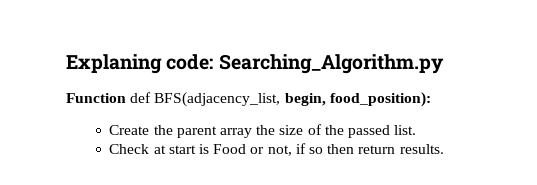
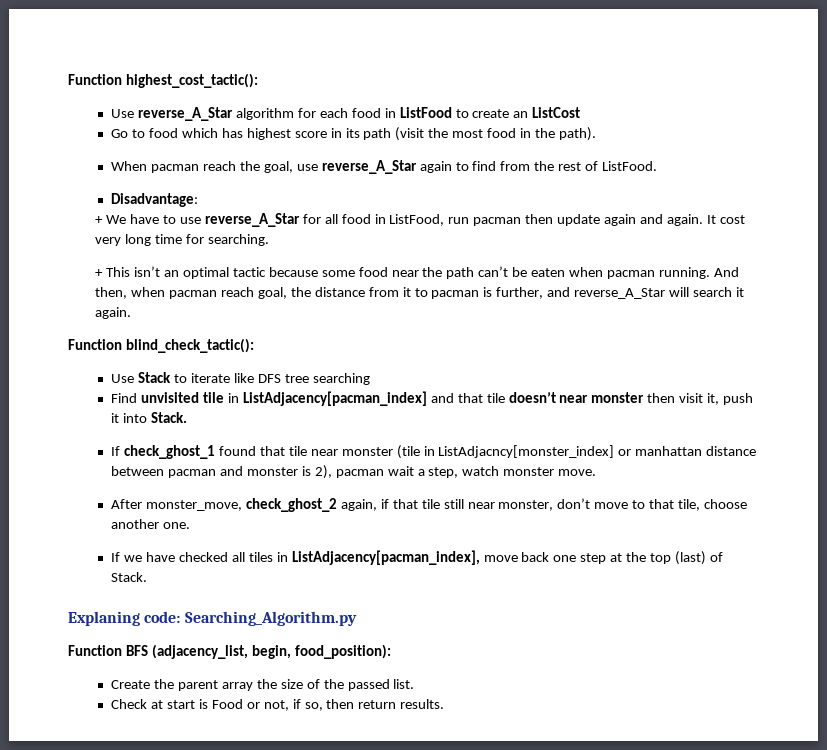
(66, 64) none -> [68,73,258,88] [111,107,581,121] [111,127,596,141] [111,160,658,174] [111,193,199,207] [95,213,745,227] [95,234,269,246] [95,266,739,279] [95,287,744,299] [95,307,132,319] [68,338,254,353] [111,372,370,385] [111,391,754,406] [111,412,188,423] [111,445,757,459] [111,465,597,479] [111,498,747,512] [111,519,191,529] [111,550,723,565] [111,572,148,582] Function highest_cost_tactic(): // Use reverse_A_Star algorithm for each food in ListFood to create an ListCost // Go to food which has highest score in its path (visit the most food in the path). // When pacman reach the goal, use reverse_A_Star again to find from the rest of ListFood. // Disadvantage: // + We have to use reverse_A_Star for all food in ListFood, run pacman then update again and again. It cost very long time for searching. // + This isn’t an optimal tactic because some food near the path can’t be eaten when pacman running. And then, when pacman reach goal, the distance from it to pacman is further, and reverse_A_Star will search it again. // Function blind_check_tactic(): // Use Stack to iterate like DFS tree searching // Find unvisited tile in ListAdjacency[pacman_index] and that tile doesn’t near monster then visit it, push it into Stack. // If check_ghost_1 found that tile near monster (tile in ListAdjacncy[monster_index] or manhattan distance between pacman and monster is 2), pacman wait a step, watch monster move. // After monster_move, check_ghost_2 again, if that tile still near monster, don’t move to that tile, choose another one. // If we have checked all tiles in ListAdjacency[pacman_index], move back one step at the top (last) of Stack. //
[130,92,281,107] def BFS(adjacency_list, -> [125,644,248,659] BFS (adjacency_list,
[308,147,323,154] so -> [304,702,323,711] so,

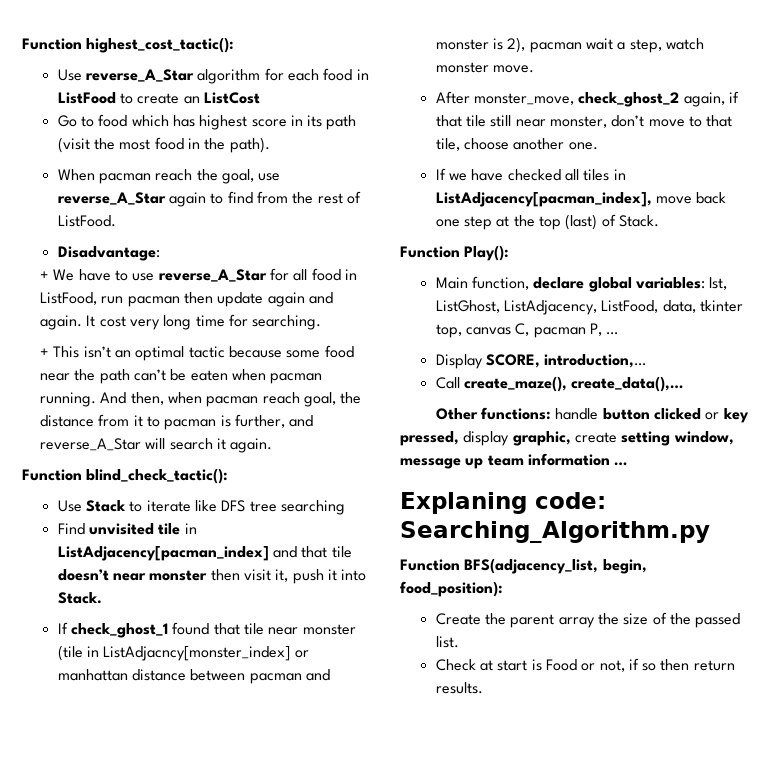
(148, 577) none -> [400,245,510,261] [435,276,728,292] [435,300,743,315] [435,323,619,338] [435,354,647,369] [435,376,684,392] [435,407,749,423] [400,431,734,446] [400,453,628,469] // Function Play(): // Main function, declare global variables: lst, ListGhost, ListAdjacency, ListFood, data, tkinter top, canvas C, pacman P, … // Display SCORE, introduction,… // Call create_maze(), create_data(),… // Other functions: handle button clicked or key pressed, display graphic, create setting window, message up team information …
[125,644,248,659] BFS (adjacency_list, -> [464,558,599,574] BFS(adjacency_list,
[304,702,323,711] so, -> [642,663,657,671] so

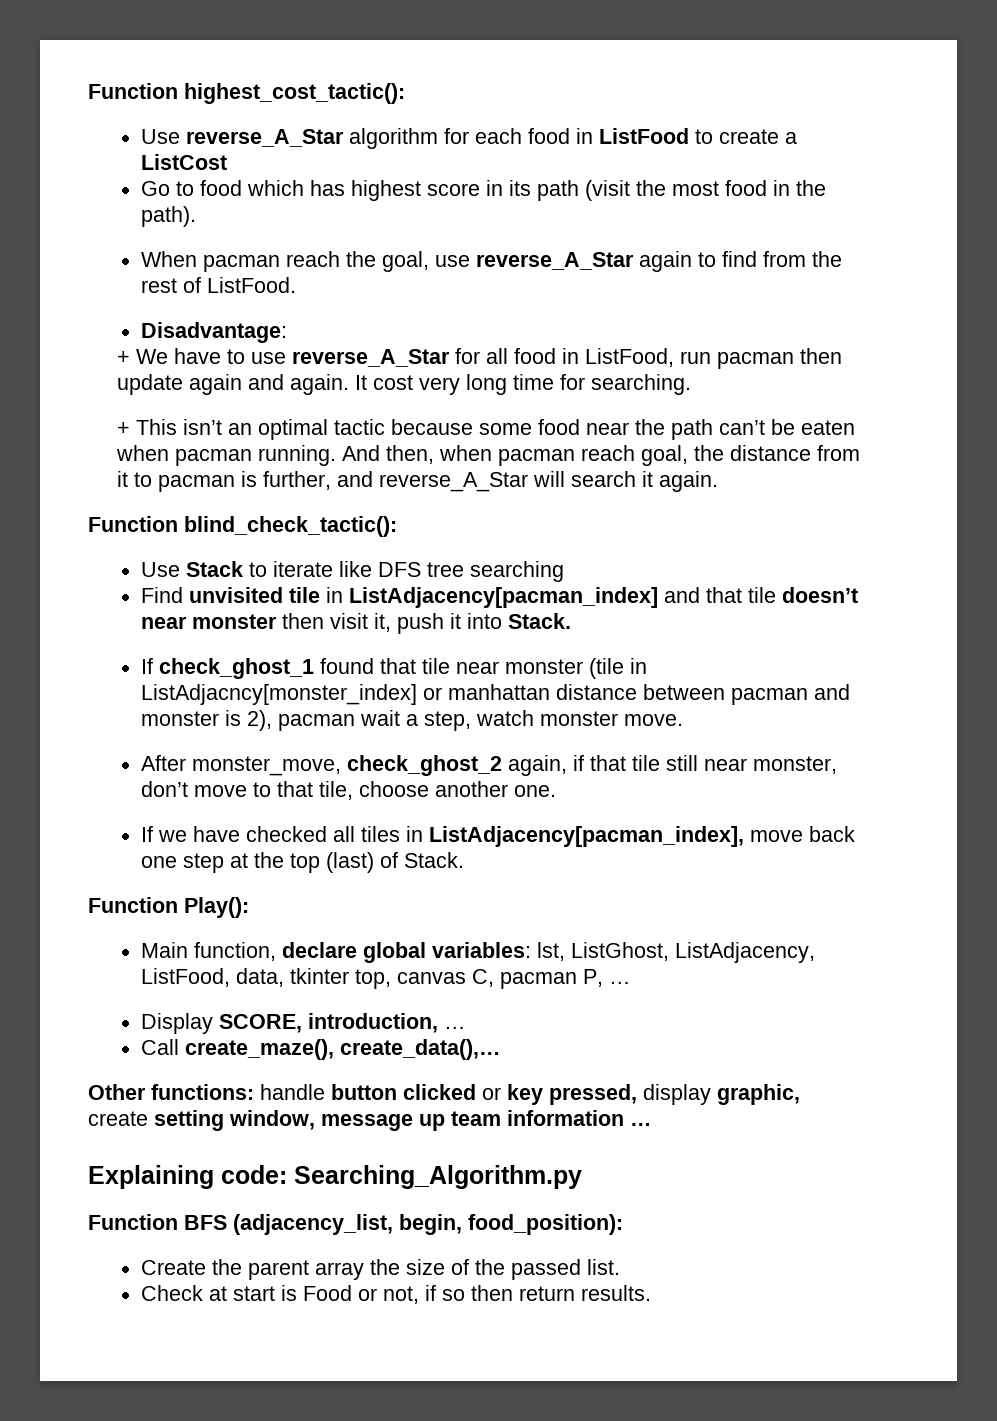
[183,96,200,104] an -> [785,132,798,144] a
[544,354,647,368] introduction,… -> [308,1013,467,1033] introduction, …
[400,492,527,514] Explaning -> [88,1165,214,1189] Explaining
[464,558,599,574] BFS(adjacency_list, -> [184,1214,393,1235] BFS (adjacency_list,

